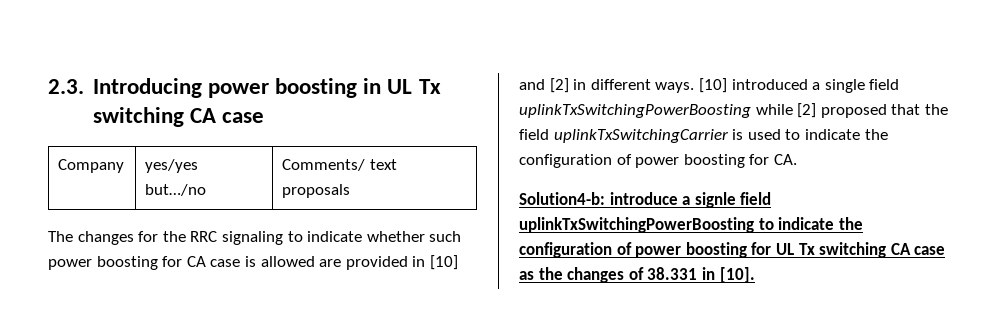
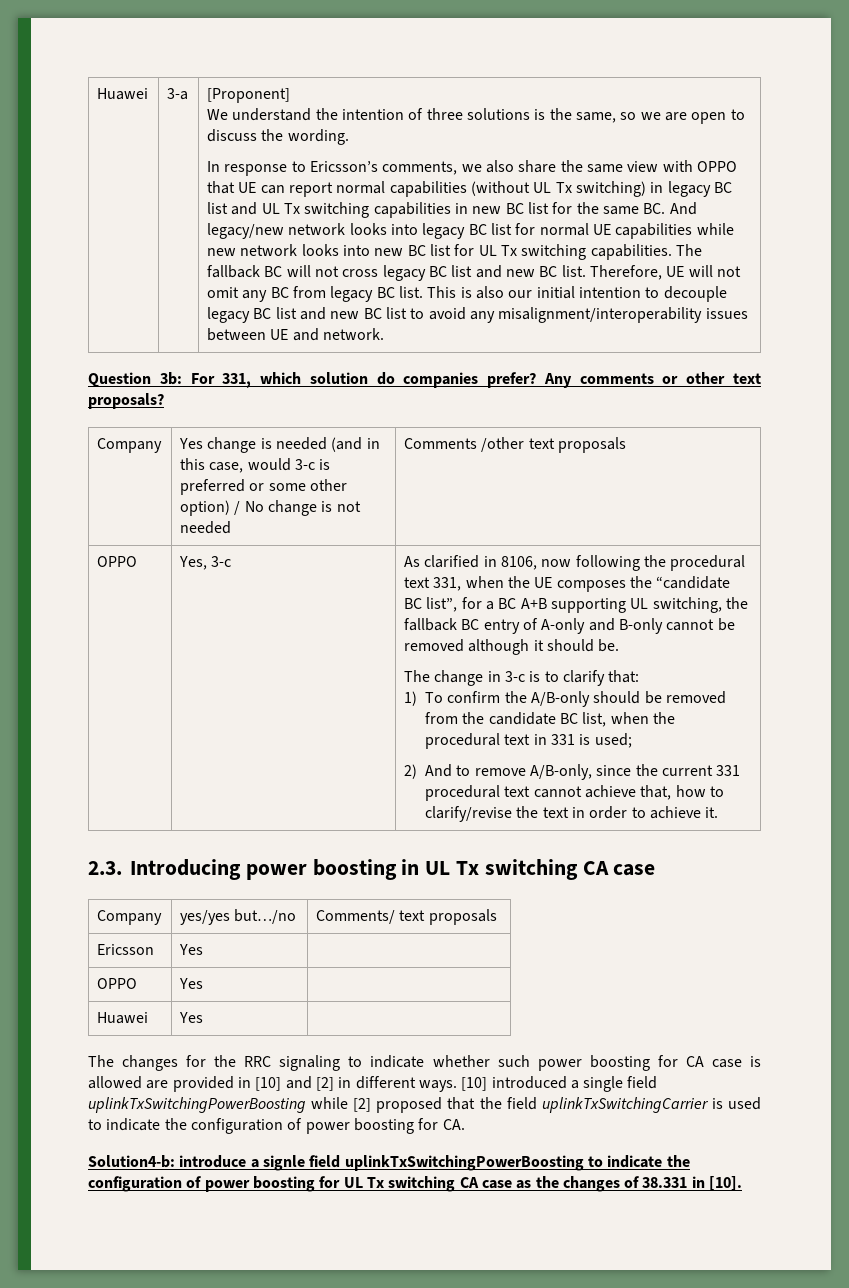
(48, 86) none -> [97,88,149,100] [167,88,189,100] [207,88,291,103] [207,108,745,124] [207,129,349,145] [207,160,737,176] [207,181,732,197] [207,202,697,218] [207,223,734,239] [207,244,702,260] [207,265,741,281] [207,286,727,302] [207,307,748,323] [207,328,385,341] [88,372,761,388] [88,393,164,409] [97,438,163,453] [179,437,380,453] [180,458,331,473] [180,479,348,495] [180,500,361,516] [180,521,232,534] [404,437,627,453] [97,556,138,567] [179,556,232,570] [404,555,746,571] [404,576,731,592] [404,597,748,613] [404,618,735,634] [404,639,620,655] [404,670,640,686] [404,691,726,707] [425,712,675,727] [425,733,632,749] [404,764,741,780] [425,785,724,801] [425,806,719,822] Huawei | 3-a | [Proponent] // We understand the intention of three solutions is the same, so we are open to discuss the wording. // In response to Ericsson’s comments, we also share the same view with OPPO that UE can report normal capabilities (without UL Tx switching) in legacy BC list and UL Tx switching capabilities in new BC list for the same BC. And legacy/new network looks into legacy BC list for normal UE capabilities while new network looks into new BC list for UL Tx switching capabilities. The fallback BC will not cross legacy BC list and new BC list. Therefore, UE will not omit any BC from legacy BC list. This is also our initial intention to decouple legacy BC list and new BC list to avoid any misalignment/interoperability issues between UE and network. // Question 3b: For 331, which solution do companies prefer? Any comments or other text proposals? // Company | Yes change is needed (and in this case, would 3-c is preferred or some other option) / No change is not needed | Comments /other text proposals // OPPO | Yes, 3-c | As clarified in 8106, now following the procedural text 331, when the UE composes the “candidate BC list”, for a BC A+B supporting UL switching, the fallback BC entry of A-only and B-only cannot be removed although it should be. // The change in 3-c is to clarify that: // 1) To confirm the A/B-only should be removed from the candidate BC list, when the procedural text in 331 is used; // 2) And to remove A/B-only, since the current 331 procedural text cannot achieve that, how to clarify/revise the text in order to achieve it. //
(351, 191) none -> [97,944,155,955] [179,944,204,955] [97,978,138,989] [179,978,204,989] [97,1012,149,1024] [179,1012,204,1023] // Ericsson | Yes | // OPPO | Yes | // Huawei | Yes |

